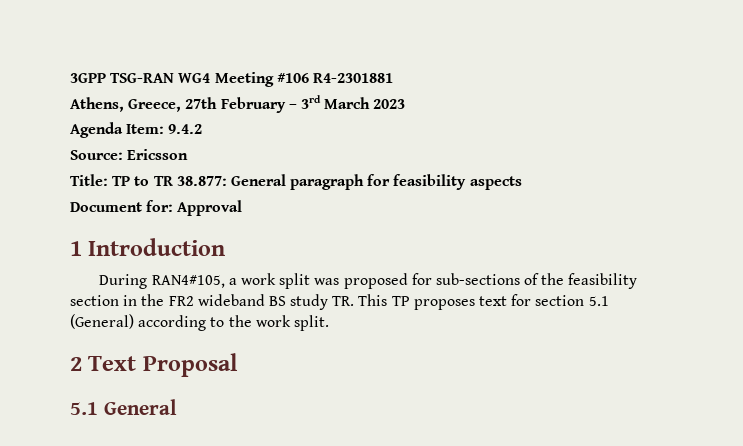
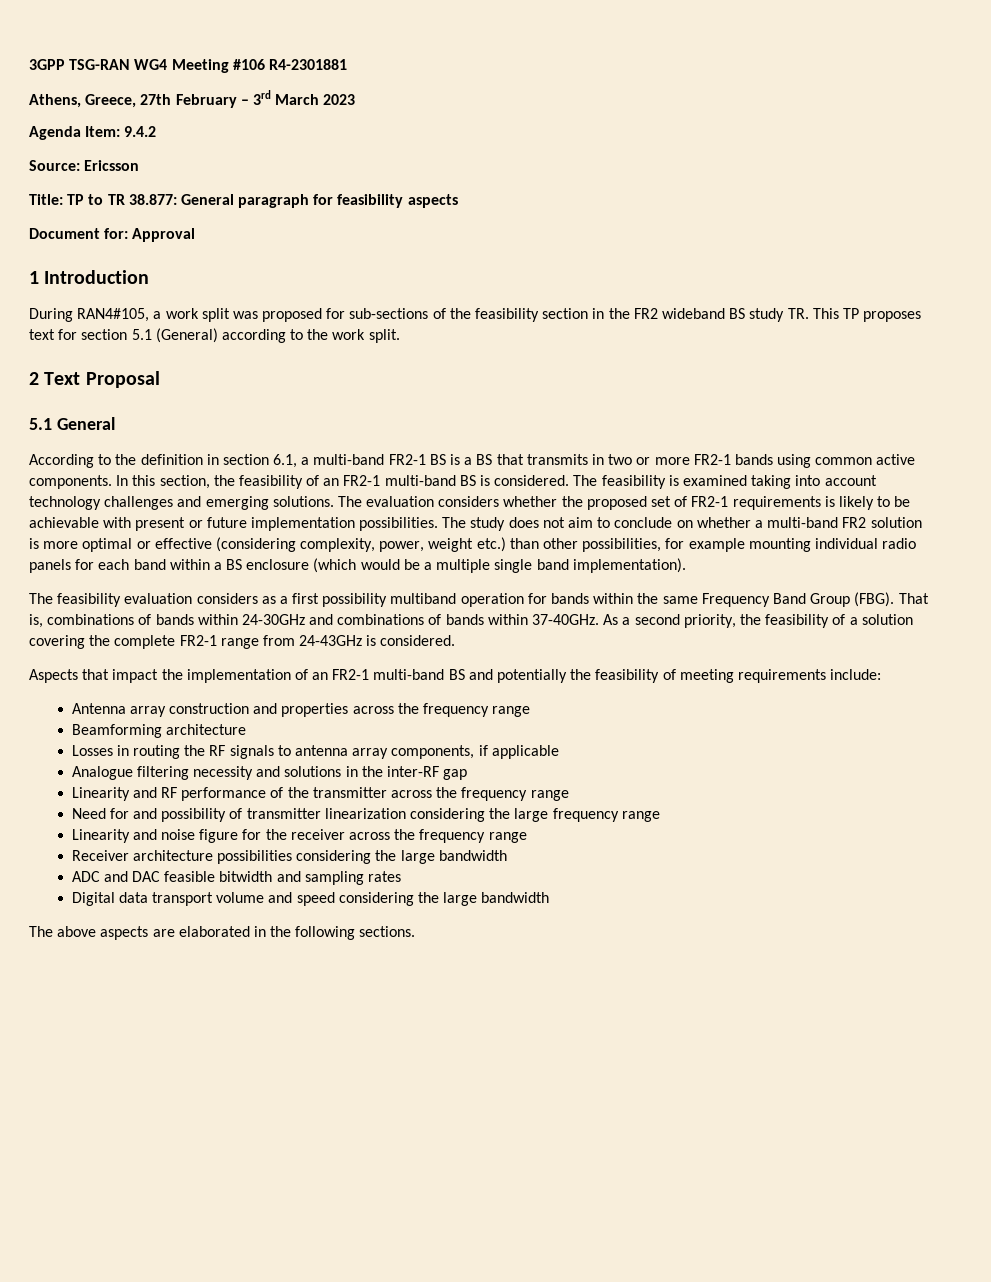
(177, 407) none -> [29,454,916,468] [29,475,877,489] [29,496,911,510] [29,517,922,531] [29,537,917,552] [29,558,686,573] [29,592,929,607] [29,614,913,628] [29,635,456,649] [29,669,882,683] [71,703,531,717] [71,724,246,738] [71,745,559,759] [71,766,468,780] [71,787,569,801] [71,808,660,822] [71,829,527,843] [71,850,507,864] [71,871,402,885] [71,892,550,906] [29,926,416,940] // According to the definition in section 6.1, a multi-band FR2-1 BS is a BS that transmits in two or more FR2-1 bands using common active components. In this section, the feasibility of an FR2-1 multi-band BS is considered. The feasibility is examined taking into account technology challenges and emerging solutions. The evaluation considers whether the proposed set of FR2-1 requirements is likely to be achievable with present or future implementation possibilities. The study does not aim to conclude on whether a multi-band FR2 solution is more optimal or effective (considering complexity, power, weight etc.) than other possibilities, for example mounting individual radio panels for each band within a BS enclosure (which would be a multiple single band implementation). // The feasibility evaluation considers as a first possibility multiband operation for bands within the same Frequency Band Group (FBG). That is, combinations of bands within 24-30GHz and combinations of bands within 37-40GHz. As a second priority, the feasibility of a solution covering the complete FR2-1 range from 24-43GHz is considered. // Aspects that impact the implementation of an FR2-1 multi-band BS and potentially the feasibility of meeting requirements include: // Antenna array construction and properties across the frequency range // Beamforming architecture // Losses in routing the RF signals to antenna array components, if applicable // Analogue filtering necessity and solutions in the inter-RF gap // Linearity and RF performance of the transmitter across the frequency range // Need for and possibility of transmitter linearization considering the large frequency range // Linearity and noise figure for the receiver across the frequency range // Receiver architecture possibilities considering the large bandwidth // ADC and DAC feasible bitwidth and sampling rates // Digital data transport volume and speed considering the large bandwidth // The above aspects are elaborated in the following sections.

